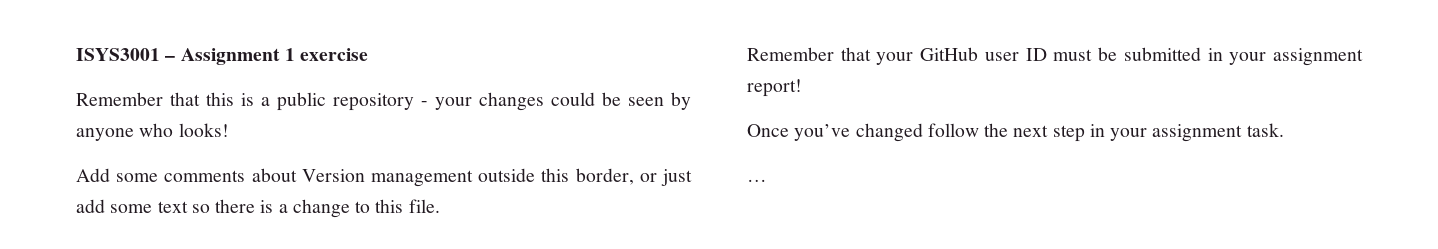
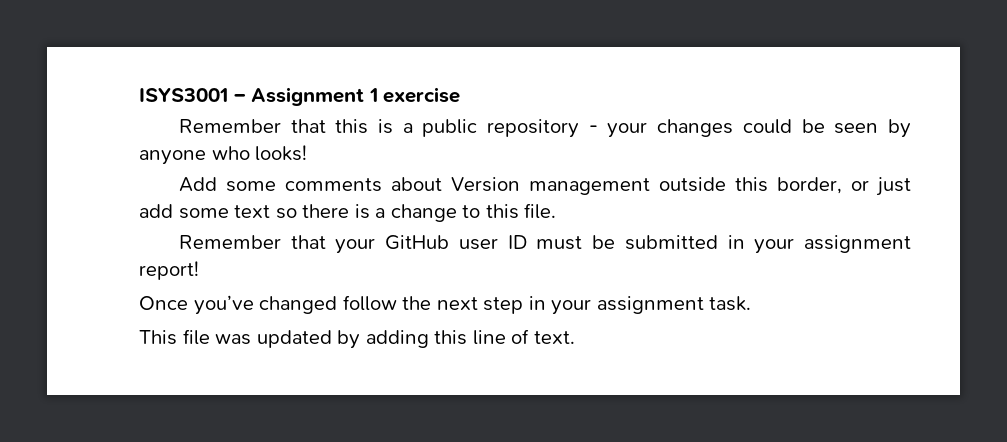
[747,179,767,182] … -> [139,329,575,349] This file was updated by adding this line of text.

